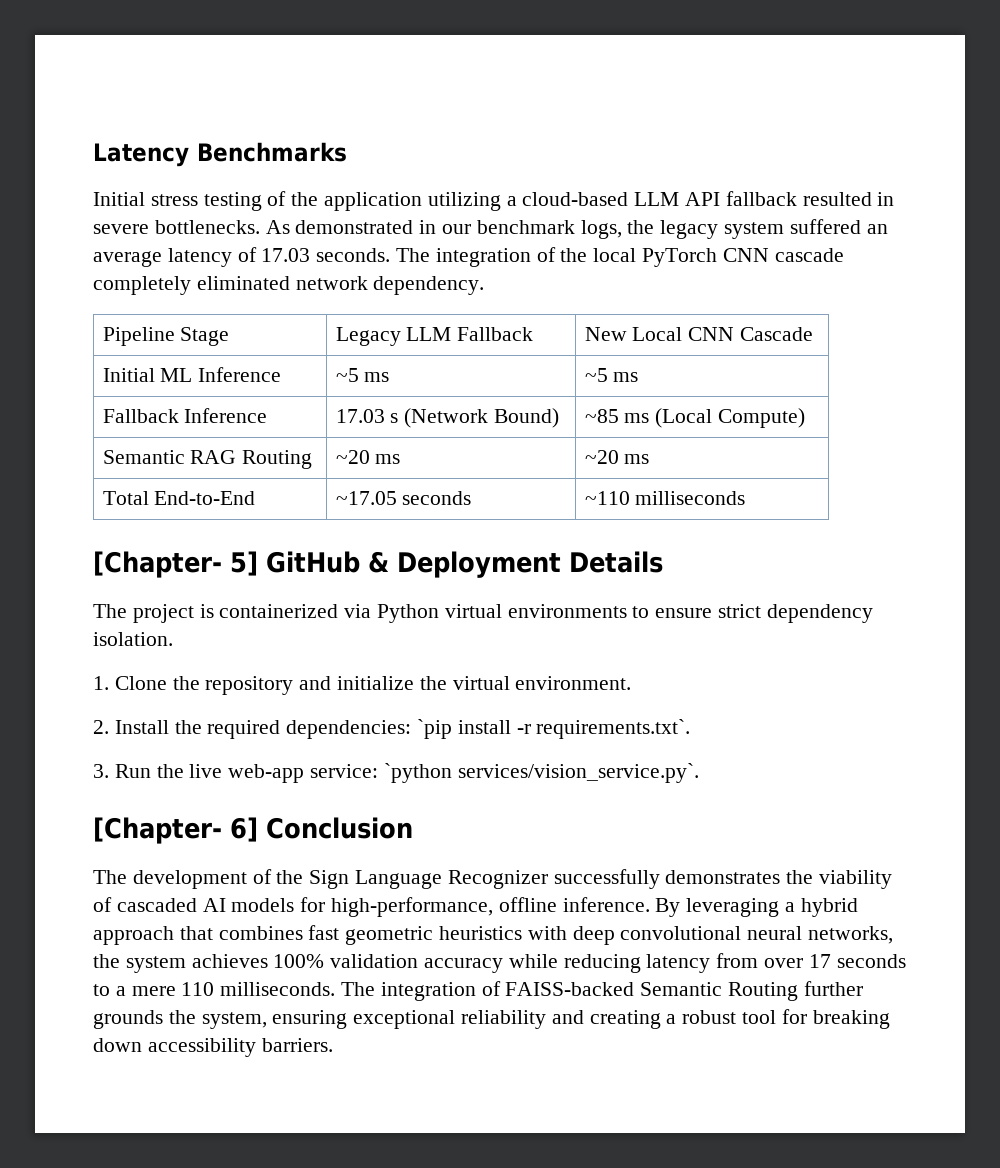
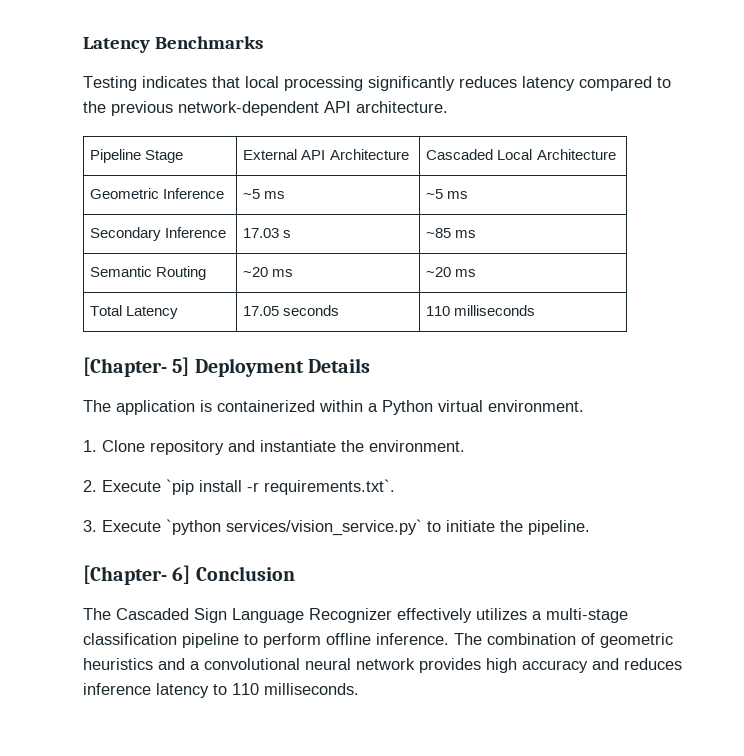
[93,191,895,211] [93,219,888,239] [93,247,844,267] [93,276,485,295] [102,327,230,346] [335,327,534,346] [584,327,814,341] [102,368,193,382] Initial stress testing of the application utilizing a cloud-based LLM API fallback resulted in severe bottlenecks. As demonstrated in our benchmark logs, the legacy system suffered an average latency of 17.03 seconds. The integration of the local PyTorch CNN cascade completely eliminated network dependency. // Pipeline Stage | Legacy LLM Fallback | New Local CNN Cascade // Initial ML -> [83,76,671,91] [83,101,448,116] [90,149,184,163] [243,149,409,160] [426,149,616,160] [90,188,160,199] Testing indicates that local processing significantly reduces latency compared to the previous network-dependent API architecture. // Pipeline Stage | External API Architecture | Cascaded Local Architecture // Geometric
[102,409,179,423] Fallback -> [90,227,162,241] Secondary
[404,408,560,428] (Network Bound) -> (292, 234) none
[655,408,806,428] [102,450,237,464] (Local Compute) // Semantic RAG -> [90,266,153,277] // Semantic
[154,491,256,505] [335,491,397,505] End-to-End | ~17.05 -> [126,306,179,319] [243,306,280,316] Latency | 17.05
[584,491,630,505] ~110 -> [426,306,451,316] 110
[266,551,389,573] GitHub & -> (190, 366) none
[132,604,194,623] project -> [116,400,195,415] application
[344,604,873,623] [93,632,173,646] via Python virtual environments to ensure strict dependency isolation. -> [319,400,584,415] within a Python virtual environment.
[172,676,200,690] the -> (145, 446) none
[337,676,510,690] initialize the virtual -> [260,440,364,452] instantiate the
[114,720,412,739] Install the required dependencies: -> [102,480,161,492] Execute
[114,763,699,783] [93,817,413,844] [93,869,893,889] [93,897,858,917] [93,925,894,945] [93,953,906,973] [93,981,863,1001] [93,1009,890,1029] [93,1038,333,1057] Run the live web-app service: `python services/vision_service.py`. // [Chapter- 6] Conclusion // The development of the Sign Language Recognizer successfully demonstrates the viability of cascaded AI models for high-performance, offline inference. By leveraging a hybrid approach that combines fast geometric heuristics with deep convolutional neural networks, the system achieves 100% validation accuracy while reducing latency from over 17 seconds to a mere 110 milliseconds. The integration of FAISS-backed Semantic Routing further grounds the system, ensuring exceptional reliability and creating a robust tool for breaking down accessibility barriers. -> [102,519,590,536] [83,565,295,585] [83,608,628,623] [83,633,673,648] [83,658,682,673] [83,683,359,698] Execute `python services/vision_service.py` to initiate the pipeline. // [Chapter- 6] Conclusion // The Cascaded Sign Language Recognizer effectively utilizes a multi-stage classification pipeline to perform offline inference. The combination of geometric heuristics and a convolutional neural network provides high accuracy and reduces inference latency to 110 milliseconds.

